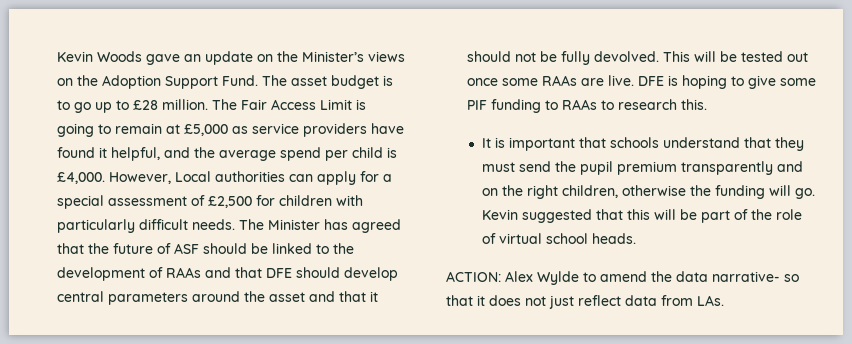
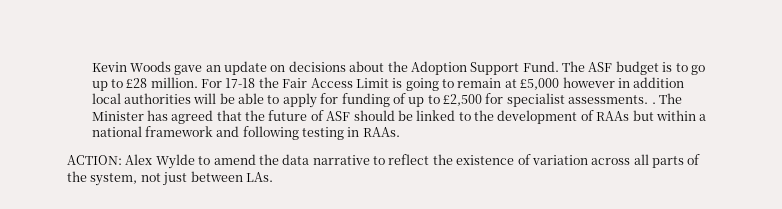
[276,51,405,62] [56,78,73,86] the Minister’s views on -> [288,61,385,72] decisions about
[290,76,327,86] asset -> [588,62,613,72] ASF
[211,99,237,110] The -> [201,77,279,88] For 17-18 the
[231,123,404,137] [56,147,397,161] [56,171,392,185] [56,195,363,209] [56,219,235,233] as service providers have found it helpful, and the average spend per child is £4,000. However, Local authorities can apply for a special assessment of £2,500 for children with particularly difficult needs. -> [562,77,685,88] [91,93,656,108] however in addition local authorities will be able to apply for funding of up to £2,500 for specialist assessments. .
[204,267,398,281] [56,291,378,305] [466,51,808,65] [466,75,816,89] [466,99,707,113] [481,137,804,151] [481,161,803,175] [481,185,815,199] [481,209,802,223] [481,233,636,244] and that DFE should develop central parameters around the asset and that it should not be fully devolved. This will be tested out once some RAAs are live. DFE is hoping to give some PIF funding to RAAs to research this. // It is important that schools understand that they must send the pupil premium transparently and on the right children, otherwise the funding will go. Kevin suggested that this will be part of the role of virtual school heads. -> [632,110,707,121] [91,126,400,140] but within a national framework and following testing in RAAs.
[712,271,799,282] [446,295,693,309] narrative- so that it does not just reflect data from -> [312,154,701,168] [67,171,243,186] narrative to reflect the existence of variation across all parts of the system, not just between

